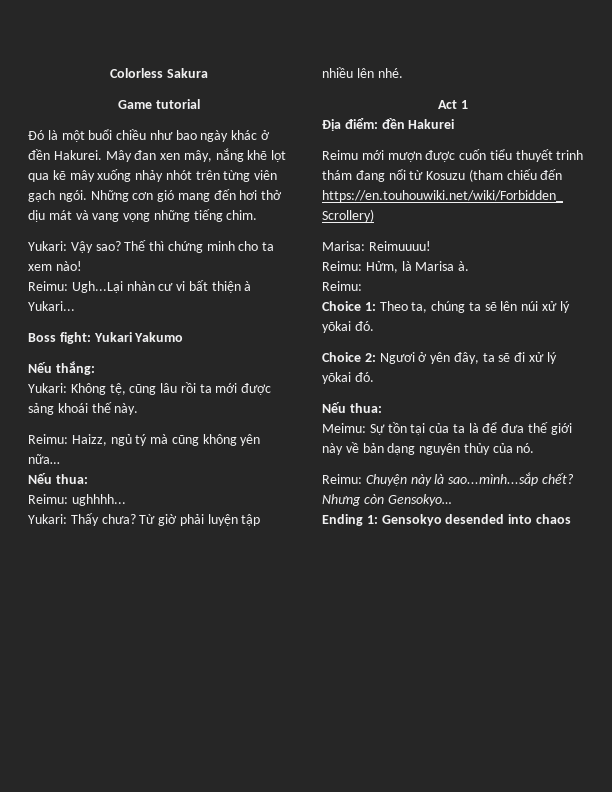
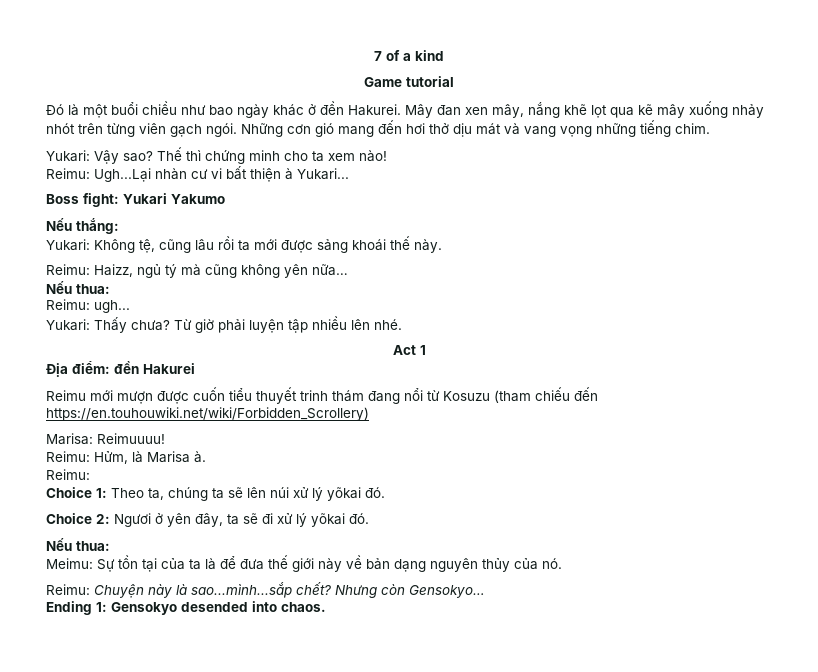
[110,68,208,78] Colorless Sakura -> [374,50,444,61] 7 of a kind
[71,494,126,506] ughhhh... -> [94,300,130,313] ugh...
[535,514,571,524] chaos -> [281,602,326,612] chaos.

